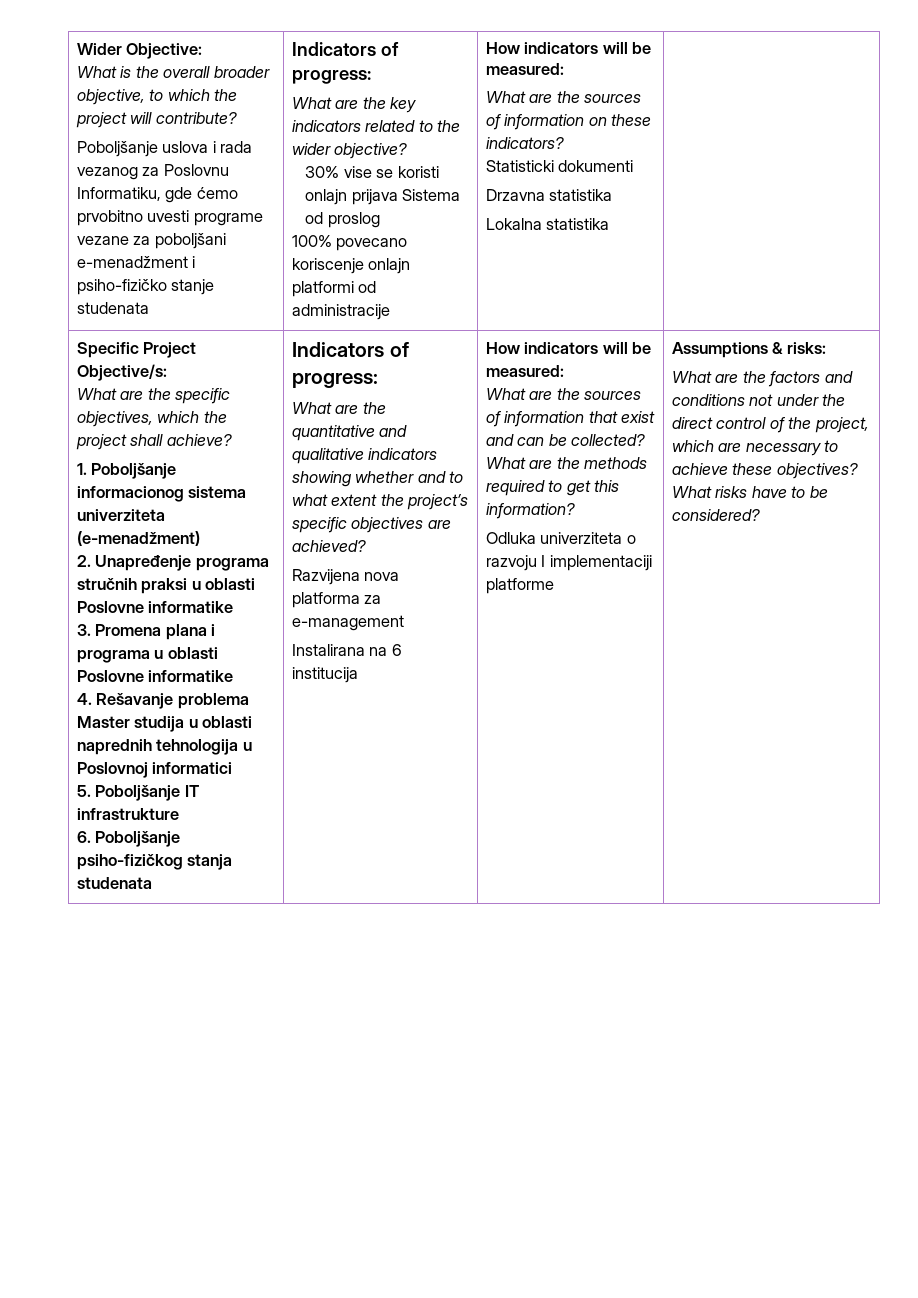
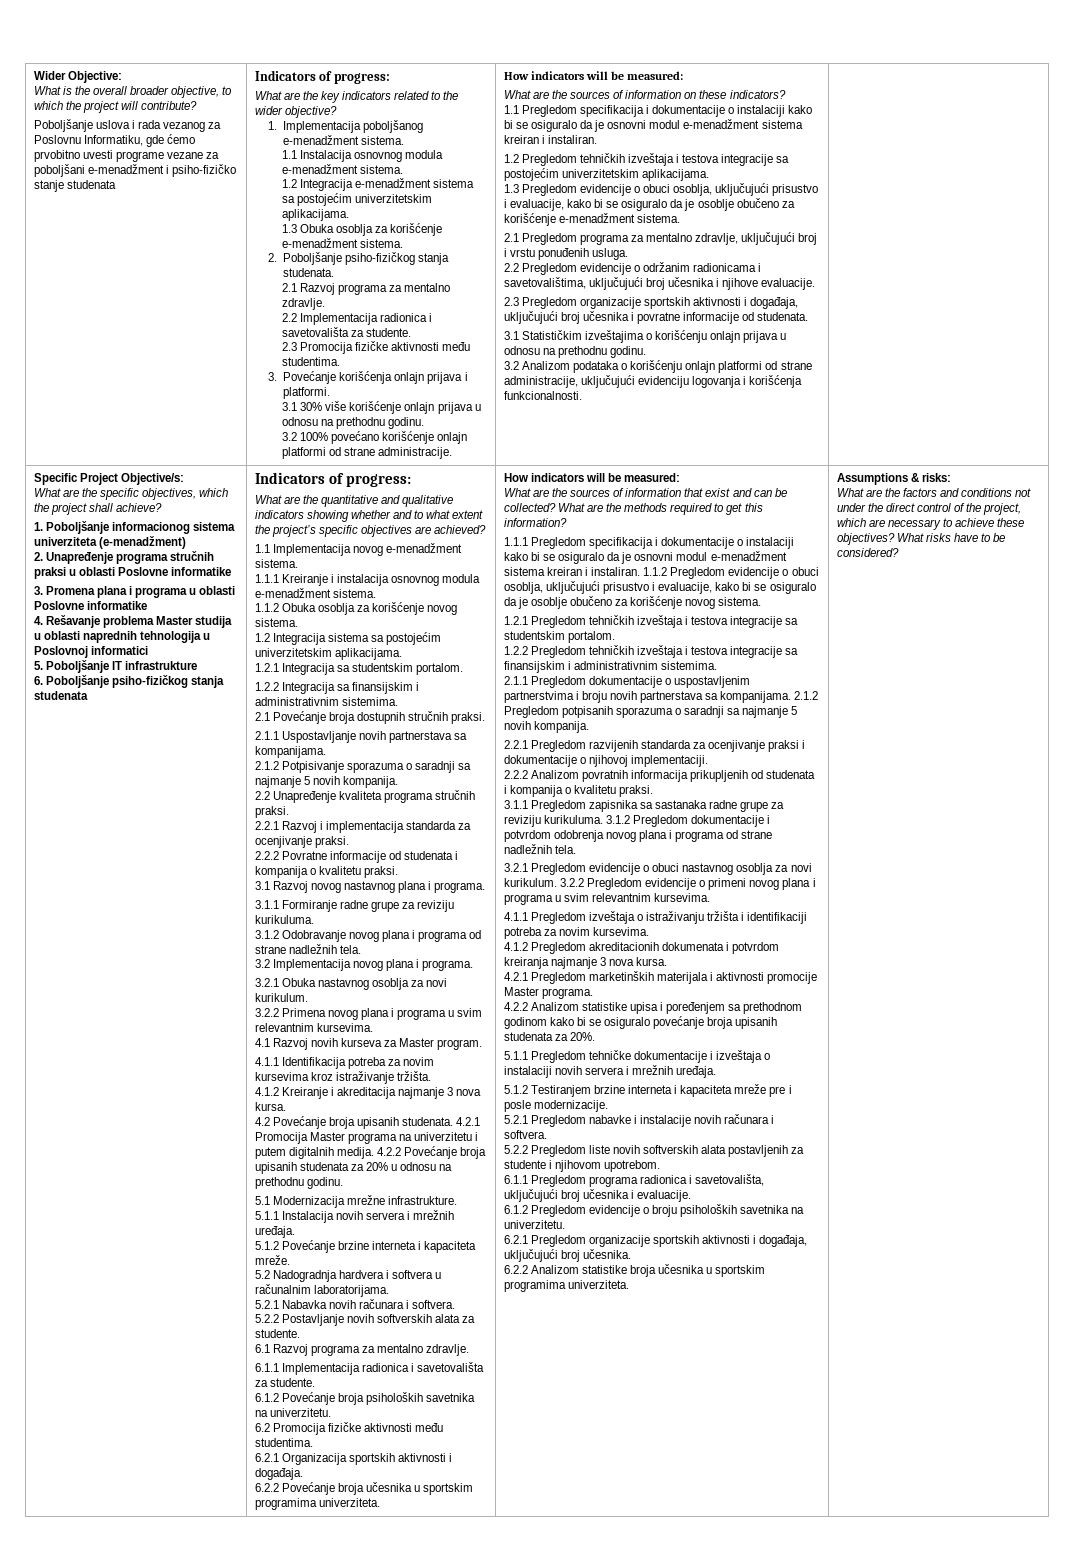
[305,166,439,178] [305,189,461,205] [305,212,380,228] [291,235,408,251] [291,258,411,274] [291,281,377,297] [291,304,390,320] 30% vise se koristi onlajn prijava Sistema od proslog // 100% povecano koriscenje onlajn platformi od administracije -> [268,120,424,133] [283,135,405,145] [281,150,444,162] [281,164,404,174] [281,178,475,191] [281,193,433,206] [281,209,349,221] [281,223,443,236] [281,238,404,248] [268,252,450,265] [283,268,335,277] [281,283,451,295] [281,298,325,310] [281,313,433,325] [281,327,412,337] [281,341,471,354] [281,357,340,366] [268,371,468,384] [283,387,331,399] [281,401,481,414] [281,417,425,429] [281,431,468,444] [281,447,453,459] 1. Implementacija poboljšanog e-menadžment sistema. // 1.1 Instalacija osnovnog modula e-menadžment sistema. // 1.2 Integracija e-menadžment sistema sa postojećim univerzitetskim aplikacijama. // 1.3 Obuka osoblja za korišćenje e-menadžment sistema. // 2. Poboljšanje psiho-fizičkog stanja studenata. // 2.1 Razvoj programa za mentalno zdravlje. // 2.2 Implementacija radionica i savetovališta za studente. // 2.3 Promocija fizičke aktivnosti među studentima. // 3. Povećanje korišćenja onlajn prijava i platformi. // 3.1 30% više korišćenje onlajn prijava u odnosu na prethodnu godinu. // 3.2 100% povećano korišćenje onlajn platformi od strane administracije.
[485,160,634,172] [485,189,613,201] [485,218,610,230] Statisticki dokumenti // Drzavna statistika // Lokalna statistika -> [503,105,813,117] [503,119,803,132] [503,135,597,144] [503,153,790,166] [503,168,709,181] [503,183,819,196] [503,198,795,211] [503,213,680,226] [503,232,818,245] [503,248,629,260] [503,262,762,275] [503,277,816,290] [503,297,799,309] [503,311,809,324] [503,330,787,343] [503,346,647,358] [503,360,812,373] [503,375,803,388] [503,391,582,400] 1.1 Pregledom specifikacija i dokumentacije o instalaciji kako bi se osiguralo da je osnovni modul e-menadžment sistema kreiran i instaliran. // 1.2 Pregledom tehničkih izveštaja i testova integracije sa postojećim univerzitetskim aplikacijama. // 1.3 Pregledom evidencije o obuci osoblja, uključujući prisustvo i evaluacije, kako bi se osiguralo da je osoblje obučeno za korišćenje e-menadžment sistema. // 2.1 Pregledom programa za mentalno zdravlje, uključujući broj i vrstu ponuđenih usluga. // 2.2 Pregledom evidencije o održanim radionicama i savetovalištima, uključujući broj učesnika i njihove evaluacije. // 2.3 Pregledom organizacije sportskih aktivnosti i događaja, uključujući broj učesnika i povratne informacije od studenata. // 3.1 Statističkim izveštajima o korišćenju onlajn prijava u odnosu na prethodnu godinu. // 3.2 Analizom podataka o korišćenju onlajn platformi od strane administracije, uključujući evidenciju logovanja i korišćenja funkcionalnosti.
[291,569,400,585] [291,592,382,608] [291,615,404,631] [291,644,402,656] [291,667,358,683] Razvijena nova platforma za e-management // Instalirana na 6 institucija -> [254,543,463,556] [254,559,298,568] [254,574,481,586] [254,588,376,598] [254,602,458,615] [254,618,298,627] [254,632,442,645] [254,648,402,660] [254,663,464,675] [254,682,420,694] [254,697,398,706] [254,711,486,724] [254,731,468,743] [254,746,326,758] [254,761,472,773] [254,776,399,788] [254,790,476,803] [254,806,289,818] [254,821,472,833] [254,836,349,848] [254,851,459,863] [254,866,399,878] [254,881,486,893] [254,900,455,912] [254,915,314,924] [254,930,482,942] [254,944,361,954] [254,959,474,971] [254,978,448,990] [254,993,308,1002] [254,1008,483,1020] [254,1023,373,1032] [254,1038,483,1050] [254,1057,435,1069] [254,1071,432,1084] [254,1087,482,1099] [254,1102,286,1111] [254,1116,481,1129] [254,1132,479,1144] [254,1146,487,1159] [254,1162,453,1174] [254,1177,343,1189] [254,1195,458,1208] [254,1210,455,1223] [254,1226,295,1238] [254,1240,477,1253] [254,1255,290,1265] [254,1270,442,1282] [254,1284,389,1297] [254,1299,456,1309] [254,1314,476,1326] [254,1329,300,1338] [254,1344,470,1356] [254,1362,485,1375] [254,1378,315,1387] [254,1392,476,1405] [254,1408,331,1417] [254,1422,444,1435] [254,1438,313,1447] [254,1453,453,1465] [254,1468,303,1480] [254,1482,474,1495] [254,1498,380,1510] 1.1 Implementacija novog e-menadžment sistema. // 1.1.1 Kreiranje i instalacija osnovnog modula e-menadžment sistema. // 1.1.2 Obuka osoblja za korišćenje novog sistema. // 1.2 Integracija sistema sa postojećim univerzitetskim aplikacijama. // 1.2.1 Integracija sa studentskim portalom. // 1.2.2 Integracija sa finansijskim i administrativnim sistemima. // 2.1 Povećanje broja dostupnih stručnih praksi. // 2.1.1 Uspostavljanje novih partnerstava sa kompanijama. // 2.1.2 Potpisivanje sporazuma o saradnji sa najmanje 5 novih kompanija. // 2.2 Unapređenje kvaliteta programa stručnih praksi. // 2.2.1 Razvoj i implementacija standarda za ocenjivanje praksi. // 2.2.2 Povratne informacije od studenata i kompanija o kvalitetu praksi. // 3.1 Razvoj novog nastavnog plana i programa. // 3.1.1 Formiranje radne grupe za reviziju kurikuluma. // 3.1.2 Odobravanje novog plana i programa od strane nadležnih tela. // 3.2 Implementacija novog plana i programa. // 3.2.1 Obuka nastavnog osoblja za novi kurikulum. // 3.2.2 Primena novog plana i programa u svim relevantnim kursevima. // 4.1 Razvoj novih kurseva za Master program. // 4.1.1 Identifikacija potreba za novim kursevima kroz istraživanje tržišta. // 4.1.2 Kreiranje i akreditacija najmanje 3 nova kursa. // 4.2 Povećanje broja upisanih studenata. 4.2.1 Promocija Master programa na univerzitetu i putem digitalnih medija. 4.2.2 Povećanje broja upisanih studenata za 20% u odnosu na prethodnu godinu. // 5.1 Modernizacija mrežne infrastrukture. // 5.1.1 Instalacija novih servera i mrežnih uređaja. // 5.1.2 Povećanje brzine interneta i kapaciteta mreže. // 5.2 Nadogradnja hardvera i softvera u računalnim laboratorijama. // 5.2.1 Nabavka novih računara i softvera. // 5.2.2 Postavljanje novih softverskih alata za studente. // 6.1 Razvoj programa za mentalno zdravlje. // 6.1.1 Implementacija radionica i savetovališta za studente. // 6.1.2 Povećanje broja psiholoških savetnika na univerzitetu. // 6.2 Promocija fizičke aktivnosti među studentima. // 6.2.1 Organizacija sportskih aktivnosti i događaja. // 6.2.2 Povećanje broja učesnika u sportskim programima univerziteta.
[485,532,636,544] [485,555,652,571] [485,578,554,594] Odluka univerziteta o razvoju I implementaciji platforme -> [503,537,795,549] [503,551,787,564] [503,567,819,579] [503,581,816,594] [503,596,762,609] [503,615,799,628] [503,631,615,643] [503,645,799,658] [503,661,718,673] [503,676,751,688] [503,691,819,703] [503,706,798,718] [503,721,589,733] [503,740,806,752] [503,755,709,767] [503,770,816,782] [503,785,654,797] [503,800,785,812] [503,815,771,827] [503,830,773,842] [503,844,576,854] [503,863,812,875] [503,878,816,890] [503,893,711,905] [503,911,808,924] [503,927,650,939] [503,942,780,954] [503,957,668,969] [503,971,818,984] [503,987,593,999] [503,1002,803,1014] [503,1016,778,1029] [503,1032,595,1041] [503,1050,771,1063] [503,1065,717,1078] [503,1084,792,1097] [503,1100,608,1112] [503,1114,775,1127] [503,1130,547,1139] [503,1145,805,1157] [503,1160,661,1172] [503,1174,765,1187] [503,1189,692,1202] [503,1204,805,1217] [503,1220,565,1229] [503,1235,808,1247] [503,1249,631,1262] [503,1264,766,1277] [503,1280,629,1292] 1.1.1 Pregledom specifikacija i dokumentacije o instalaciji kako bi se osiguralo da je osnovni modul e-menadžment sistema kreiran i instaliran. 1.1.2 Pregledom evidencije o obuci osoblja, uključujući prisustvo i evaluacije, kako bi se osiguralo da je osoblje obučeno za korišćenje novog sistema. // 1.2.1 Pregledom tehničkih izveštaja i testova integracije sa studentskim portalom. // 1.2.2 Pregledom tehničkih izveštaja i testova integracije sa finansijskim i administrativnim sistemima. // 2.1.1 Pregledom dokumentacije o uspostavljenim partnerstvima i broju novih partnerstava sa kompanijama. 2.1.2 Pregledom potpisanih sporazuma o saradnji sa najmanje 5 novih kompanija. // 2.2.1 Pregledom razvijenih standarda za ocenjivanje praksi i dokumentacije o njihovoj implementaciji. // 2.2.2 Analizom povratnih informacija prikupljenih od studenata i kompanija o kvalitetu praksi. // 3.1.1 Pregledom zapisnika sa sastanaka radne grupe za reviziju kurikuluma. 3.1.2 Pregledom dokumentacije i potvrdom odobrenja novog plana i programa od strane nadležnih tela. // 3.2.1 Pregledom evidencije o obuci nastavnog osoblja za novi kurikulum. 3.2.2 Pregledom evidencije o primeni novog plana i programa u svim relevantnim kursevima. // 4.1.1 Pregledom izveštaja o istraživanju tržišta i identifikaciji potreba za novim kursevima. // 4.1.2 Pregledom akreditacionih dokumenata i potvrdom kreiranja najmanje 3 nova kursa. // 4.2.1 Pregledom marketinških materijala i aktivnosti promocije Master programa. // 4.2.2 Analizom statistike upisa i poređenjem sa prethodnom godinom kako bi se osiguralo povećanje broja upisanih studenata za 20%. // 5.1.1 Pregledom tehničke dokumentacije i izveštaja o instalaciji novih servera i mrežnih uređaja. // 5.1.2 Testiranjem brzine interneta i kapaciteta mreže pre i posle modernizacije. // 5.2.1 Pregledom nabavke i instalacije novih računara i softvera. // 5.2.2 Pregledom liste novih softverskih alata postavljenih za studente i njihovom upotrebom. // 6.1.1 Pregledom programa radionica i savetovališta, uključujući broj učesnika i evaluacije. // 6.1.2 Pregledom evidencije o broju psiholoških savetnika na univerzitetu. // 6.2.1 Pregledom organizacije sportskih aktivnosti i događaja, uključujući broj učesnika. // 6.2.2 Analizom statistike broja učesnika u sportskim programima univerziteta.

